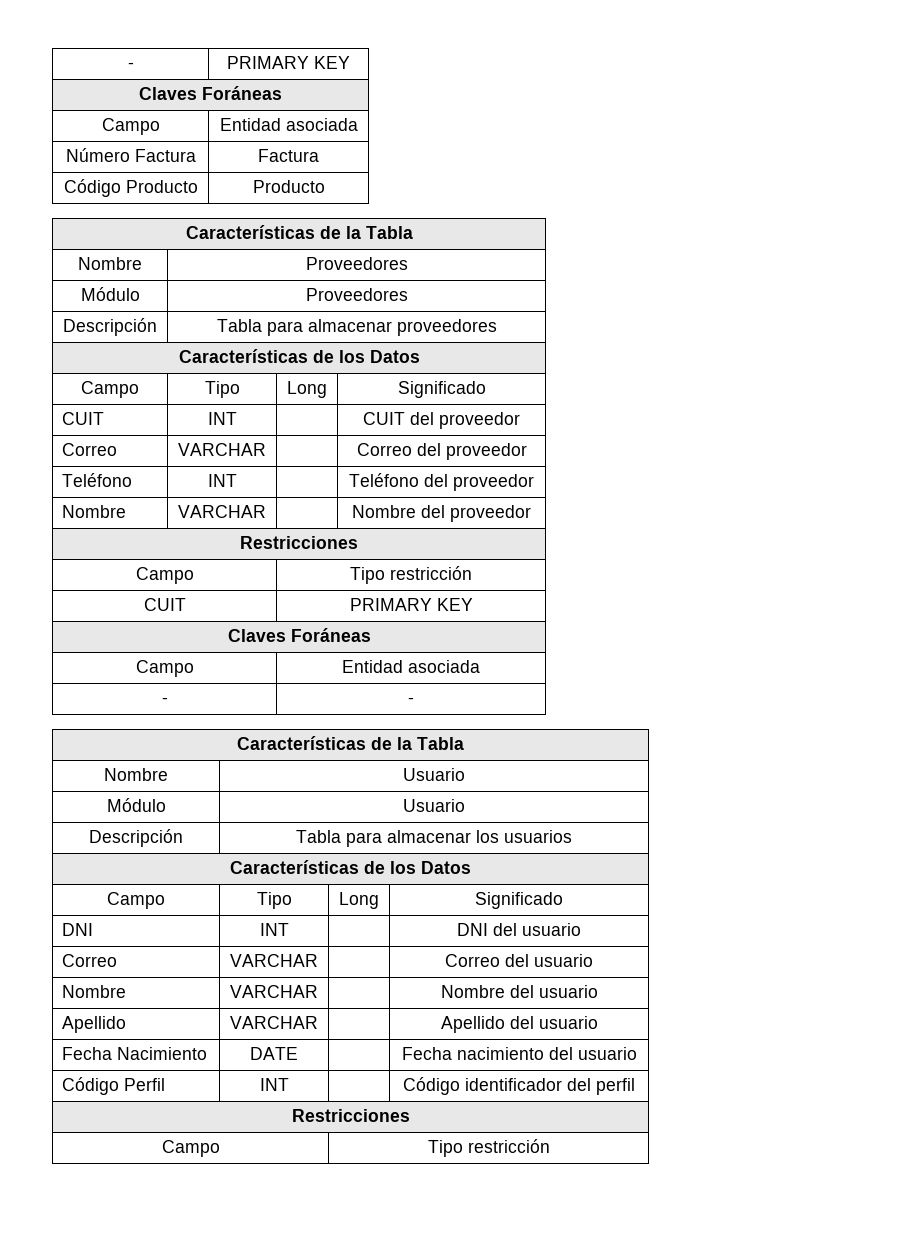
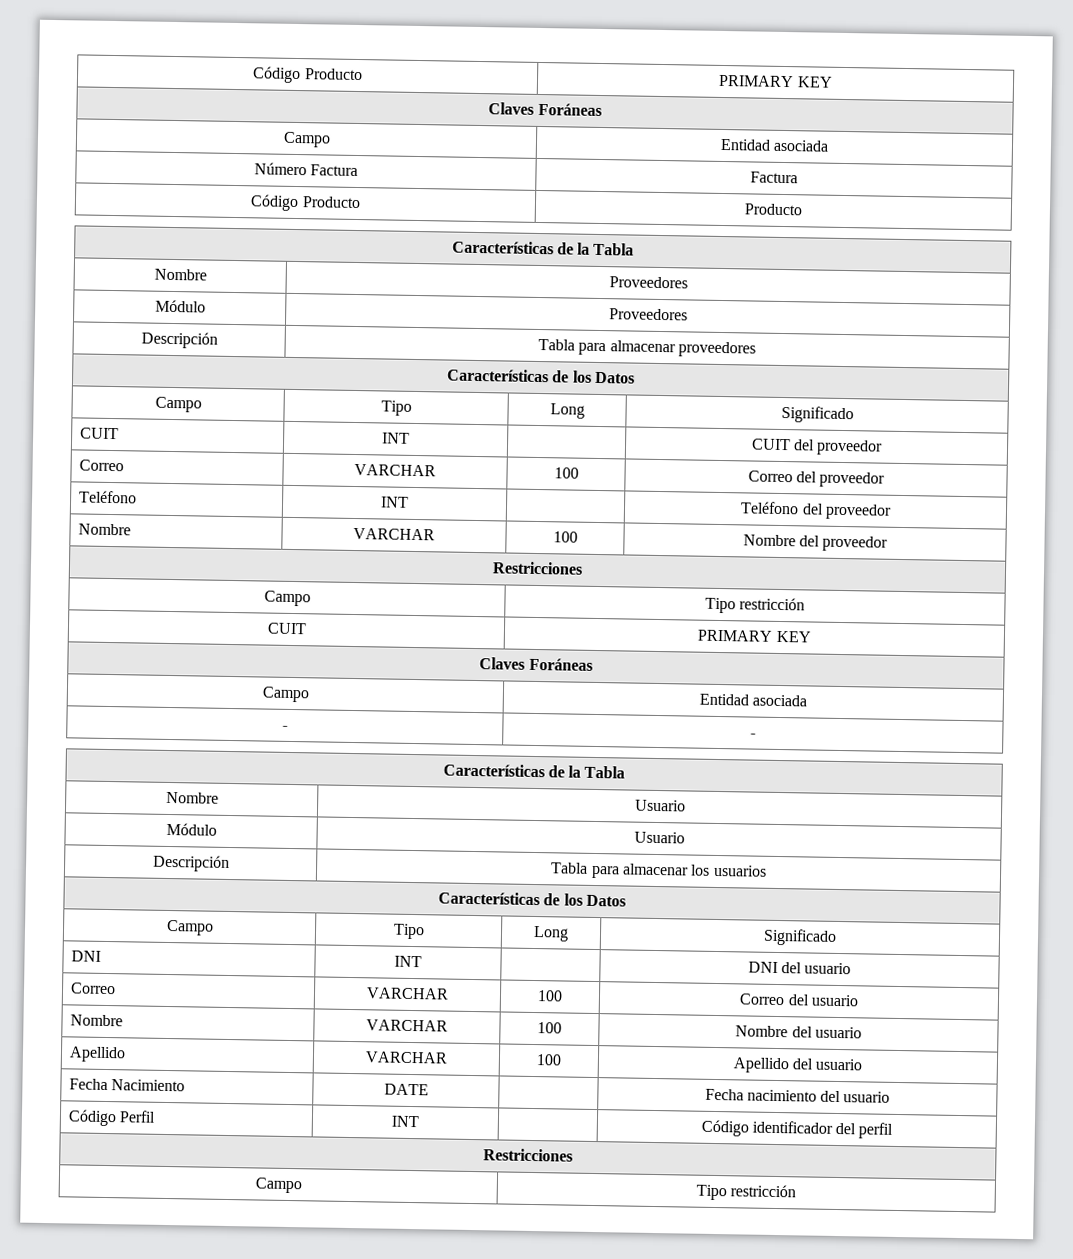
[127,62,134,69] - -> [252,66,363,84] Código Producto
(266, 449) none -> [553,467,579,479] 100
(266, 511) none -> [552,531,578,543] 100
(318, 960) none -> [537,990,563,1002] 100
(318, 991) none -> [537,1022,562,1034] 100
(318, 1022) none -> [536,1054,562,1066] 100

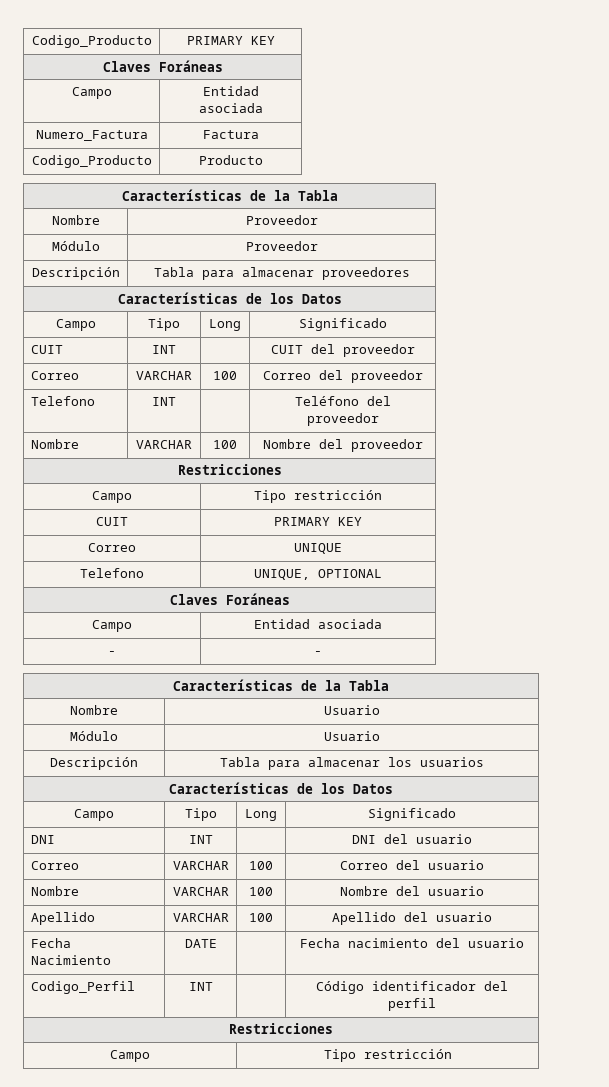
[252,66,363,84] [718,74,833,88] [488,102,602,116] [282,131,331,148] [719,138,830,152] [253,162,359,177] Código Producto | PRIMARY KEY // Claves Foráneas // Campo | Entidad asociada // Número Factura -> [31,35,152,48] [186,36,275,45] [102,60,223,72] [71,87,112,99] [202,86,259,96] [198,103,263,113] [35,130,148,141] Codigo_Producto | PRIMARY KEY // Claves Foráneas // Campo | Entidad asociada // Numero_Factura
[250,194,361,212] Código Producto -> [31,155,152,168] Codigo_Producto
[608,276,688,289] [154,299,206,313] [608,308,688,321] Proveedores // Módulo | Proveedores -> [245,215,318,225] [51,241,100,251] [245,241,318,251] Proveedor // Módulo | Proveedor
[78,490,137,504] Teléfono -> [30,396,95,406] Telefono
(812, 636) none -> [88,543,136,552] [294,543,342,554] [80,568,144,578] [254,569,382,580] // Correo | UNIQUE // Telefono | UNIQUE, OPTIONAL
[67,1109,157,1127] Código Perfil -> [30,981,135,994] Codigo_Perfil

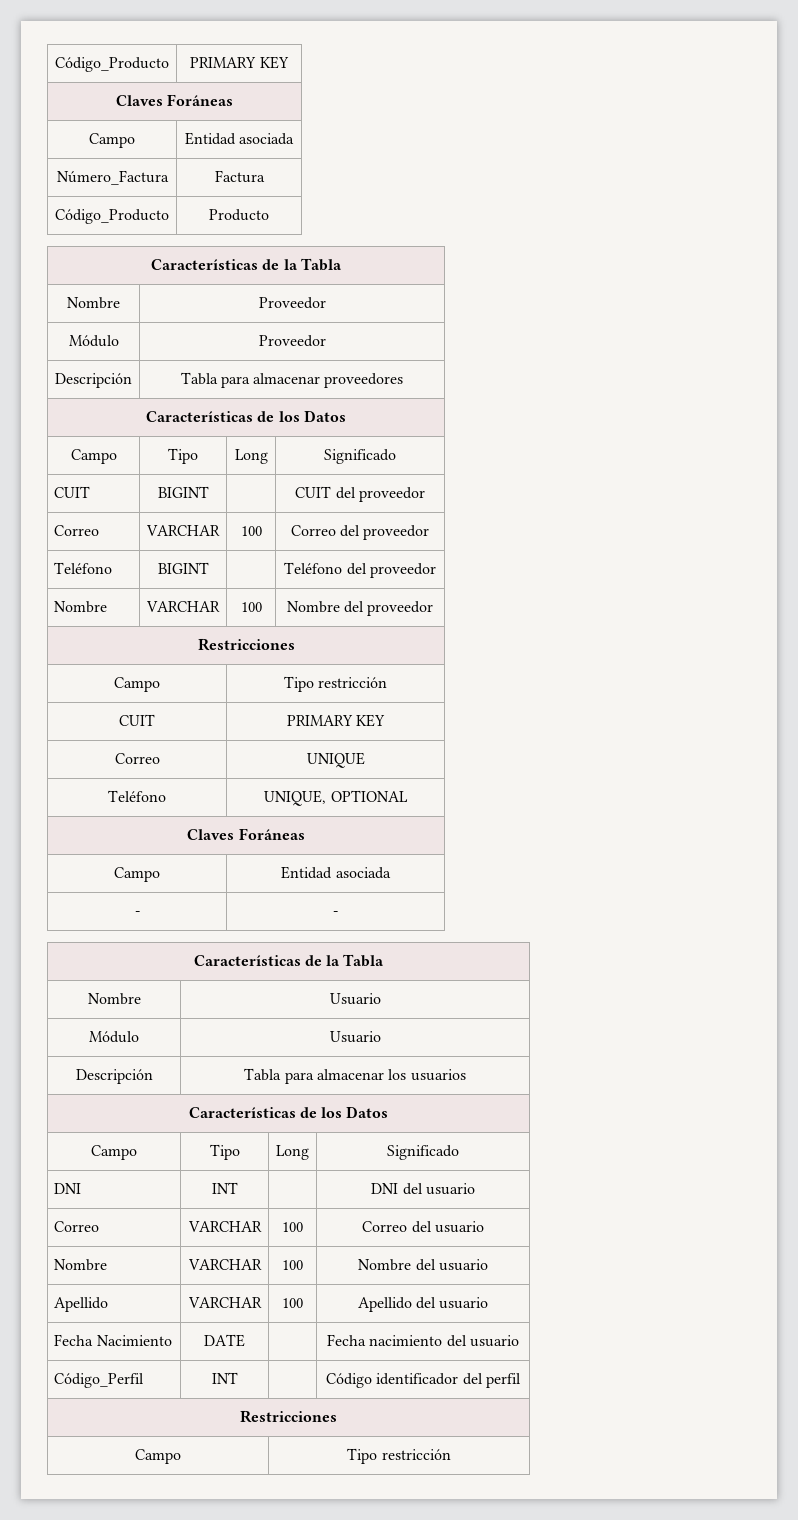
[31,35,152,48] Codigo_Producto -> [55,57,169,72] Código_Producto
[35,130,148,141] Numero_Factura -> [56,170,169,185] Número_Factura
[31,155,152,168] Codigo_Producto -> [55,209,169,224] Código_Producto
[152,345,176,354] INT -> [157,486,209,498] BIGINT
[30,396,95,406] [152,397,176,406] Telefono | INT -> [54,562,113,574] [157,562,209,574] Teléfono | BIGINT
[80,568,144,578] Telefono -> [108,790,166,802] Teléfono
[30,981,135,994] Codigo_Perfil -> [54,1373,145,1388] Código_Perfil

